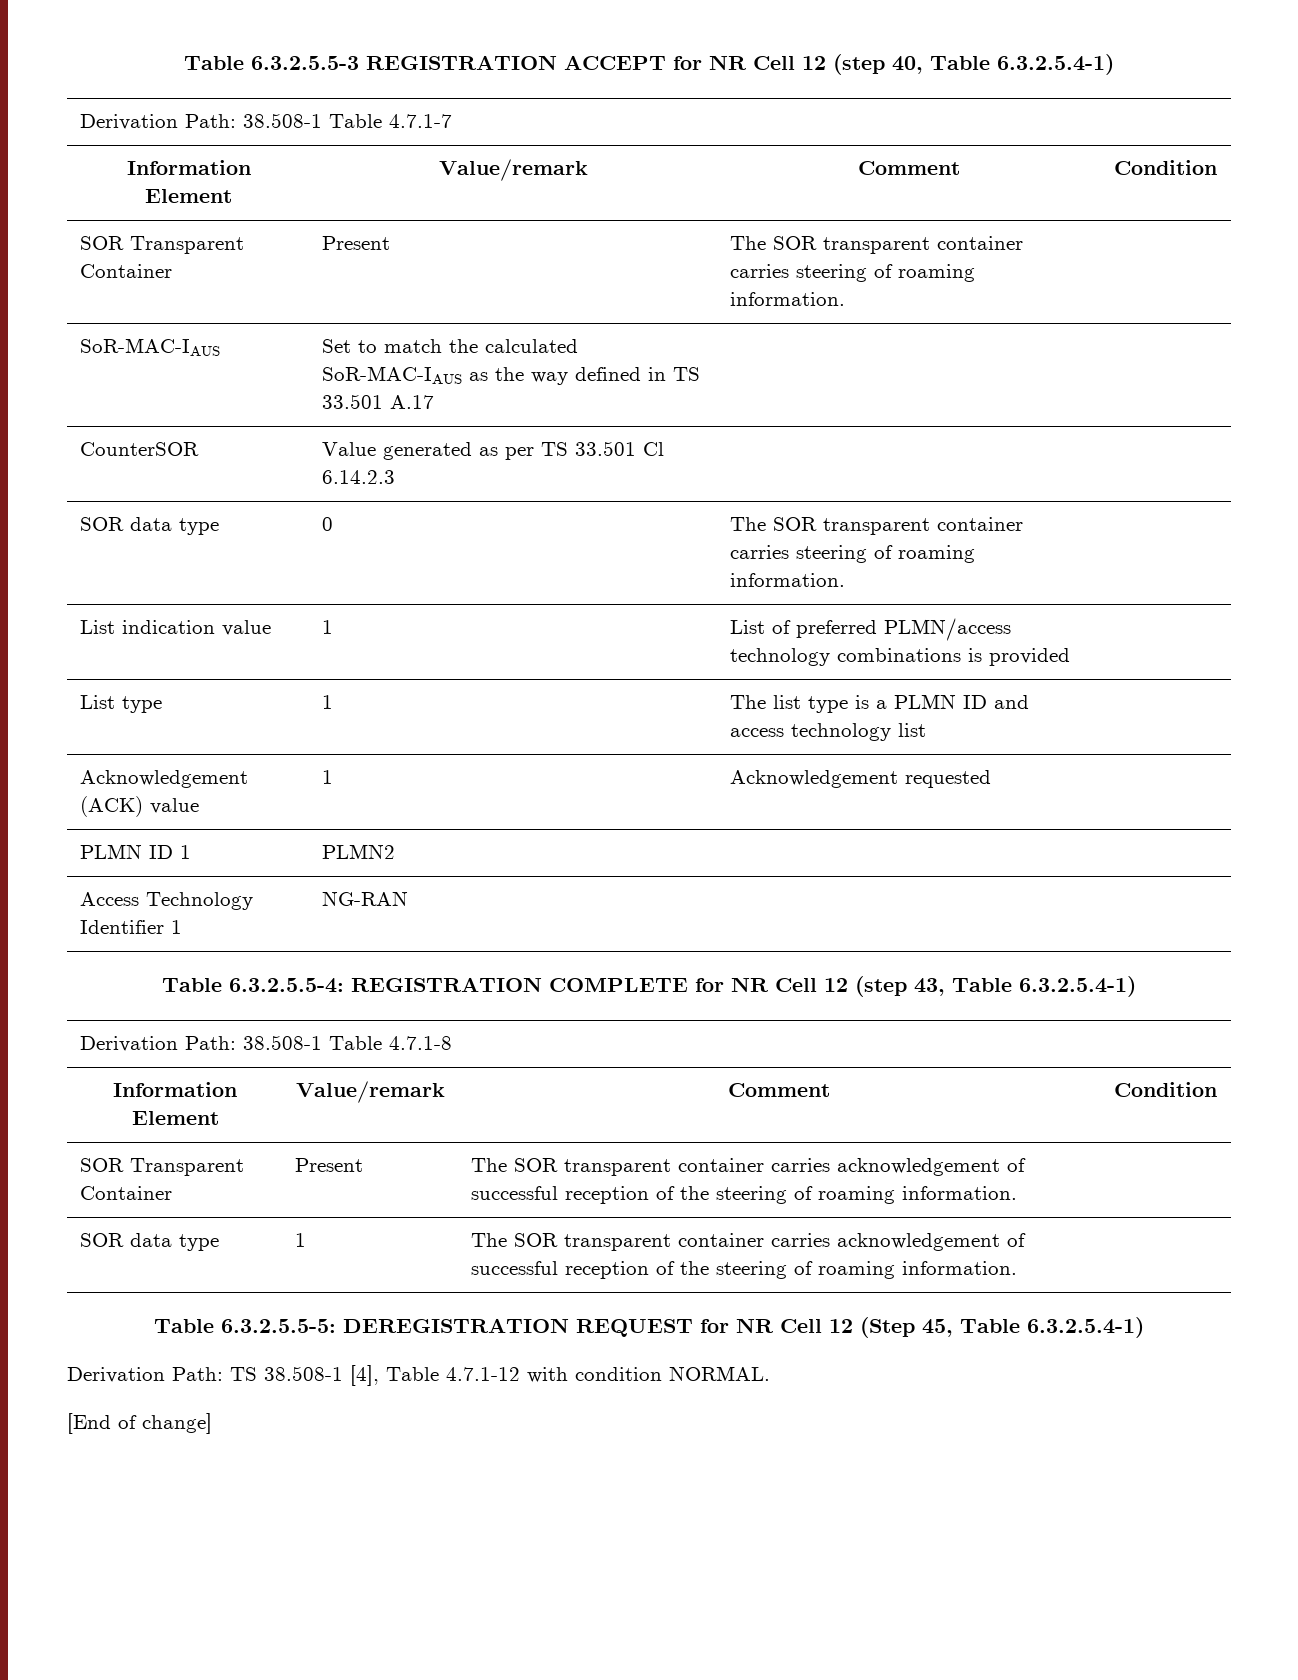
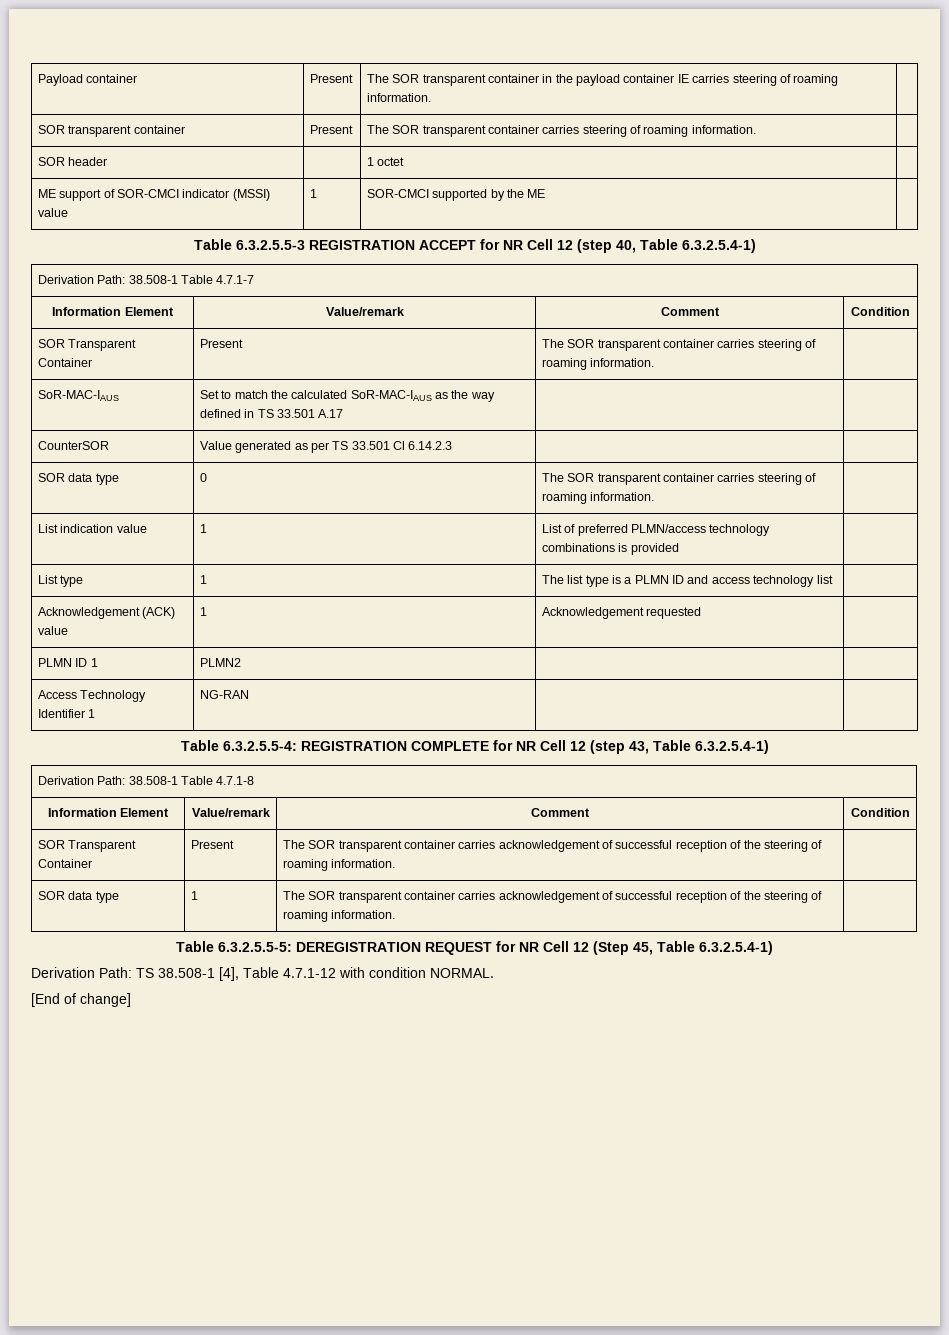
(184, 63) none -> [37,74,138,86] [309,74,353,83] [366,74,839,86] [366,93,431,102] [37,125,185,137] [309,125,353,134] [366,125,756,137] [37,157,108,166] [366,157,405,166] [37,189,270,201] [37,208,68,217] [309,189,317,198] [366,189,546,201] Payload container | Present | The SOR transparent container in the payload container IE carries steering of roaming information. | // SOR transparent container | Present | The SOR transparent container carries steering of roaming information. | // SOR header | | 1 octet | // ME support of SOR-CMCI indicator (MSSI) value | 1 | SOR-CMCI supported by the ME | //

